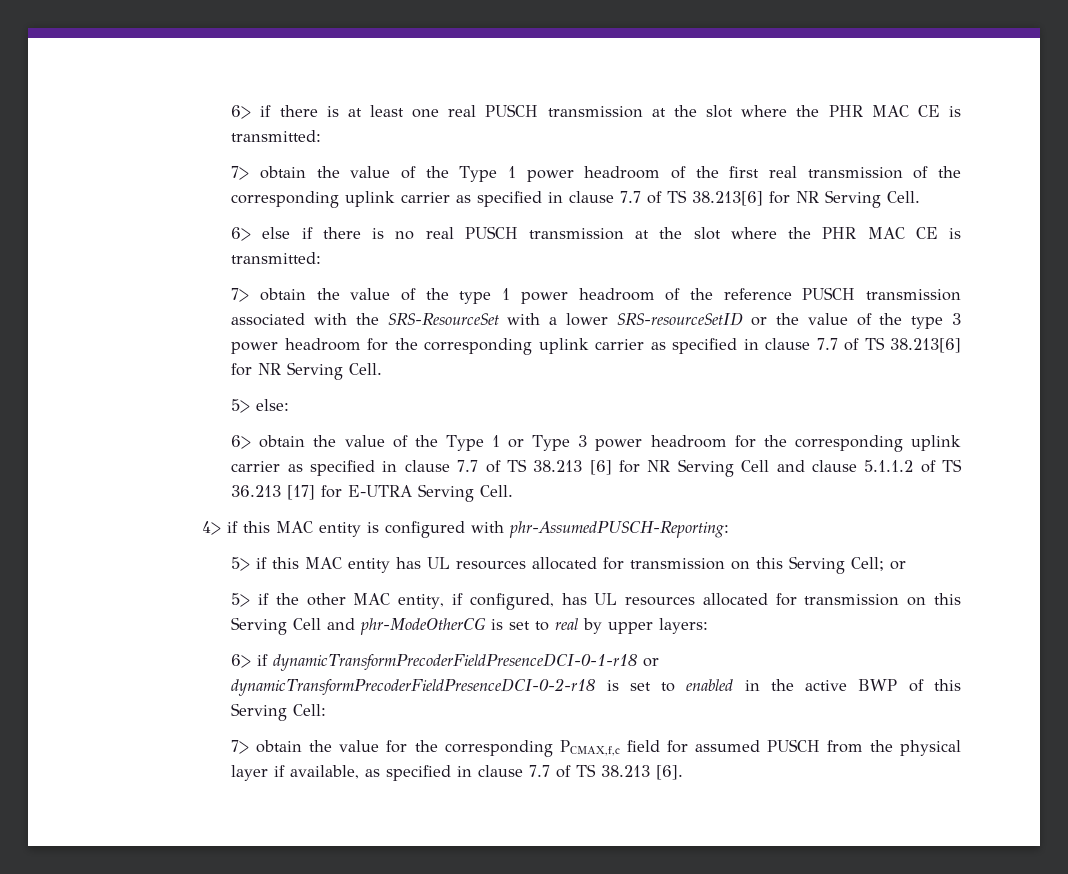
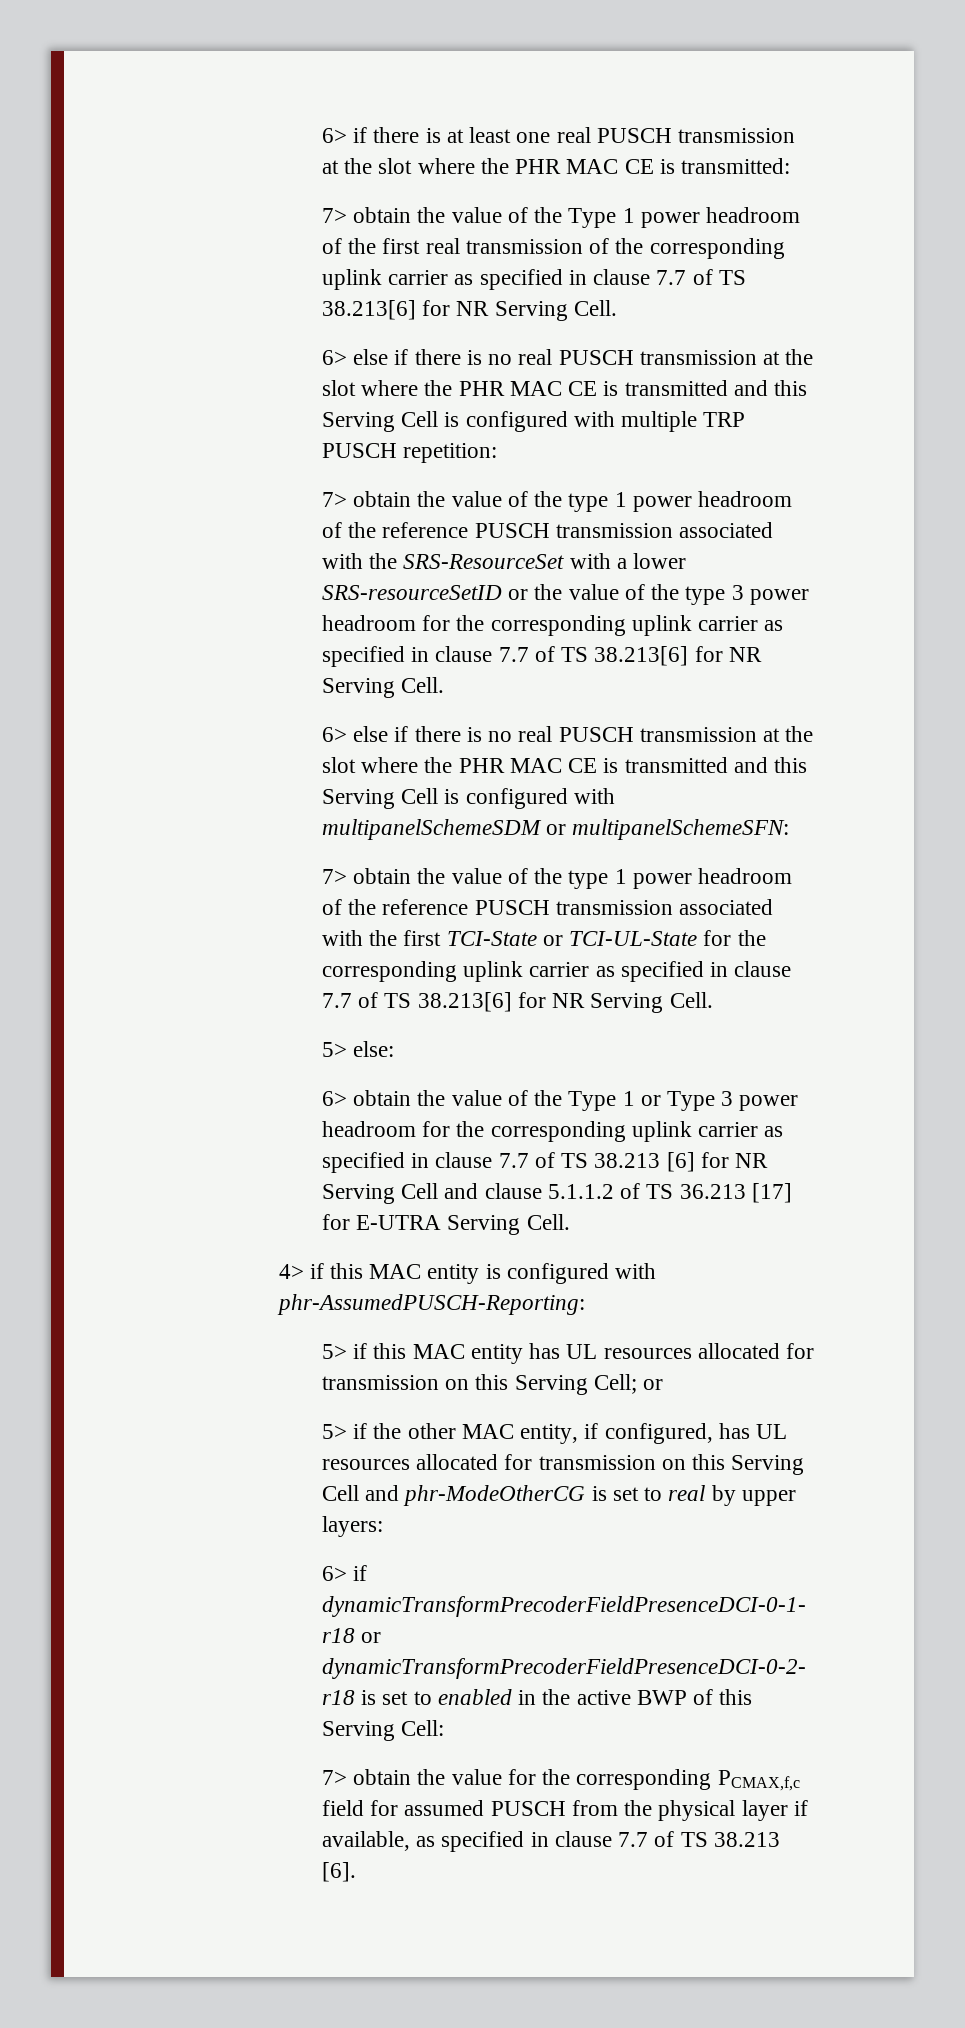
[231,252,322,264] transmitted: -> [624,380,807,396] [322,411,746,432] [322,443,498,463] transmitted and this Serving Cell is configured with multiple TRP PUSCH repetition:
(383, 369) none -> [322,726,814,742] [322,757,807,773] [322,788,615,809] [322,819,790,840] [322,868,792,889] [322,899,774,915] [322,930,766,946] [322,961,792,982] [322,992,713,1013] // 6> else if there is no real PUSCH transmission at the slot where the PHR MAC CE is transmitted and this Serving Cell is configured with multipanelSchemeSDM or multipanelSchemeSFN: // 7> obtain the value of the type 1 power headroom of the reference PUSCH transmission associated with the first TCI-State or TCI-UL-State for the corresponding uplink carrier as specified in clause 7.7 of TS 38.213[6] for NR Serving Cell.

